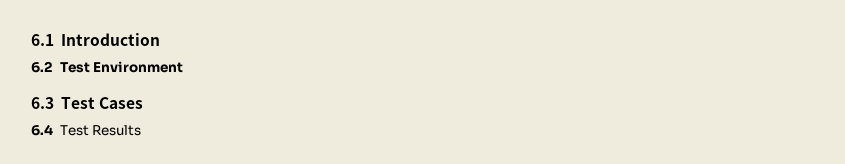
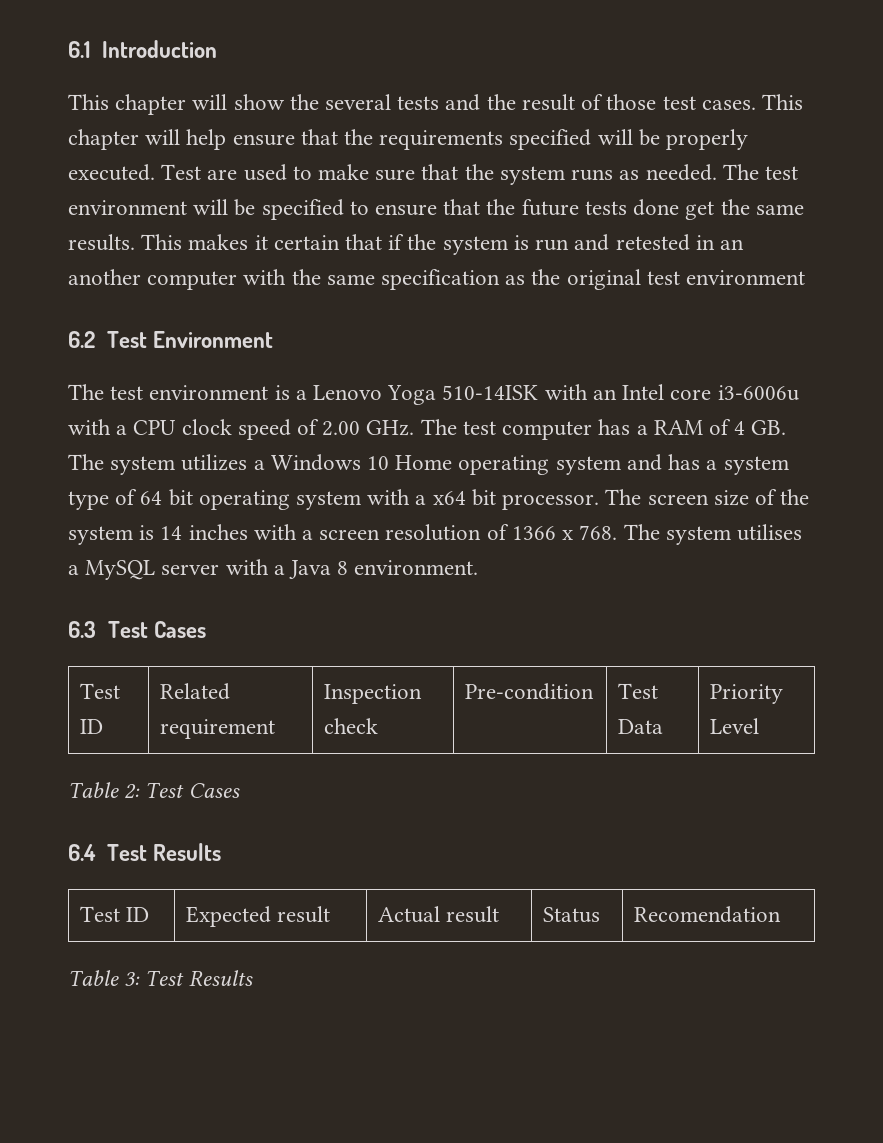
[31,61,184,73] [31,97,143,109] [31,124,53,136] 6.2 Test Environment // 6.3 Test Cases // 6.4 -> [68,94,803,115] [68,129,749,150] [68,164,798,185] [68,199,804,220] [68,234,744,255] [68,269,806,290] [68,331,273,348] [68,384,799,405] [68,419,787,440] [68,454,789,475] [68,489,810,510] [68,524,802,545] [68,559,479,580] [68,621,206,638] [79,683,120,699] [79,719,103,734] [159,683,230,700] [159,719,275,739] [323,684,422,704] [323,718,378,734] [464,683,594,700] [617,683,658,699] [617,719,663,734] [709,684,783,704] [709,718,759,734] [68,782,240,799] [68,843,221,861] [79,906,149,922] [185,906,330,927] [377,906,499,923] [542,907,600,923] [633,906,781,923] [68,970,141,986] This chapter will show the several tests and the result of those test cases. This chapter will help ensure that the requirements specified will be properly executed. Test are used to make sure that the system runs as needed. The test environment will be specified to ensure that the future tests done get the same results. This makes it certain that if the system is run and retested in an another computer with the same specification as the original test environment // 6.2 Test Environment // The test environment is a Lenovo Yoga 510-14ISK with an Intel core i3-6006u with a CPU clock speed of 2.00 GHz. The test computer has a RAM of 4 GB. The system utilizes a Windows 10 Home operating system and has a system type of 64 bit operating system with a x64 bit processor. The screen size of the system is 14 inches with a screen resolution of 1366 x 768. The system utilises a MySQL server with a Java 8 environment. // 6.3 Test Cases // Test ID | Related requirement | Inspection check | Pre-condition | Test Data | Priority Level // Table 2: Test Cases // 6.4 Test Results // Test ID | Expected result | Actual result | Status | Recomendation // Table 3:

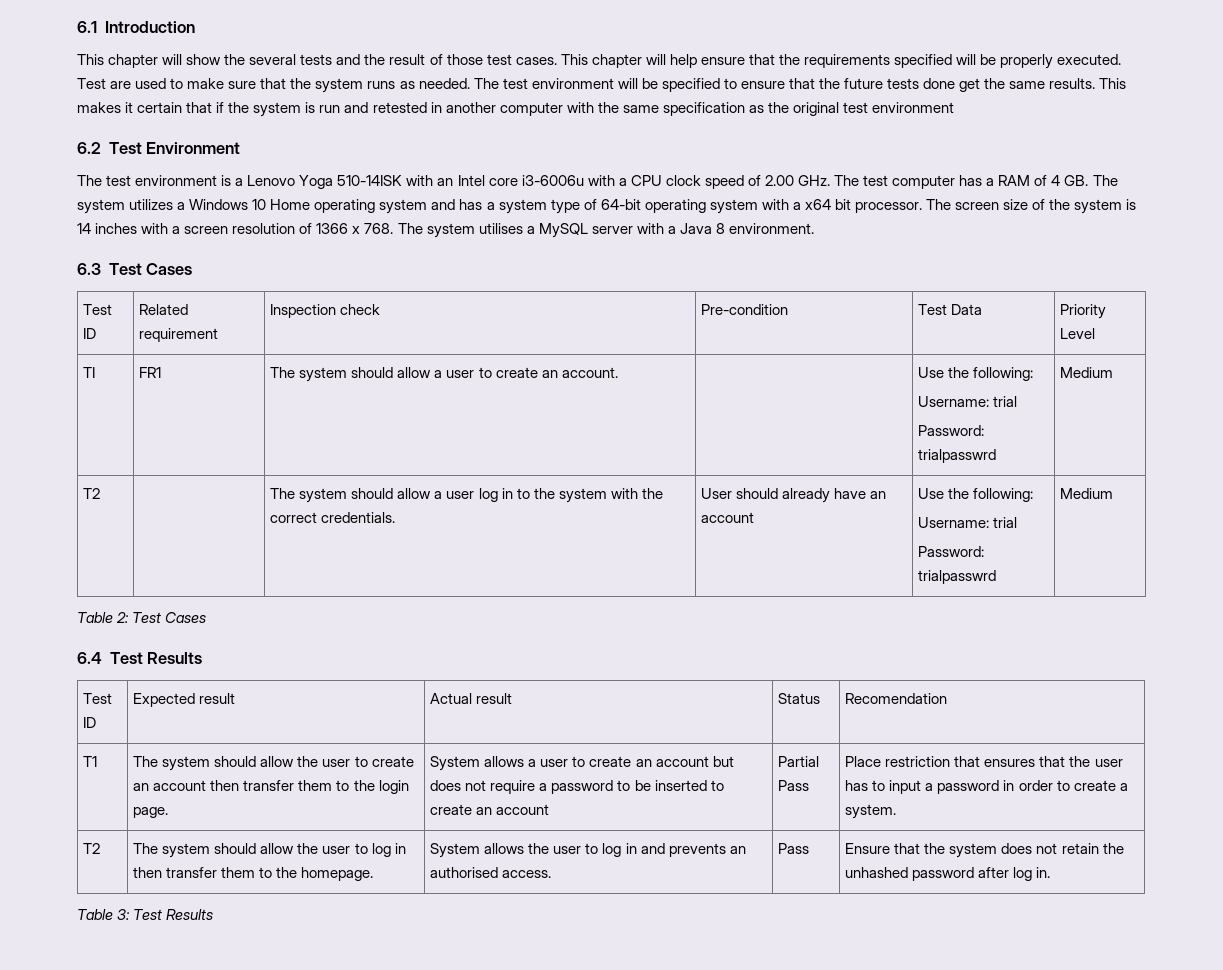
[719,239,744,250] an -> (442, 107) none
[140,489,193,506] 64 bit -> [600,199,641,210] 64-bit
(759, 726) none -> [83,367,96,378] [139,367,162,378] [270,367,618,382] [918,367,1034,381] [918,396,1018,407] [918,425,985,436] [918,449,997,463] [1060,367,1114,378] [83,488,101,499] [270,488,663,503] [270,512,396,523] [701,488,887,503] [701,512,755,523] [918,488,1034,502] [918,517,1018,528] [918,546,985,557] [918,570,997,584] [1060,488,1114,499] // TI | FR1 | The system should allow a user to create an account. | | Use the following: // Username: trial // Password: trialpasswrd | Medium // T2 | | The system should allow a user log in to the system with the correct credentials. | User should already have an account | Use the following: // Username: trial // Password: trialpasswrd | Medium
(781, 914) none -> [83,756,98,767] [133,756,414,771] [133,780,409,794] [133,807,169,818] [430,756,734,771] [430,780,724,794] [430,804,550,815] [778,756,820,767] [778,780,810,791] [845,756,1123,767] [845,780,1128,794] [845,804,897,819] [83,843,101,854] [133,843,406,858] [133,867,374,881] [430,843,746,858] [430,867,552,878] [778,843,810,854] [845,843,1124,858] [845,867,1051,881] // T1 | The system should allow the user to create an account then transfer them to the login page. | System allows a user to create an account but does not require a password to be inserted to create an account | Partial Pass | Place restriction that ensures that the user has to input a password in order to create a system. // T2 | The system should allow the user to log in then transfer them to the homepage. | System allows the user to log in and prevents an authorised access. | Pass | Ensure that the system does not retain the unhashed password after log in.

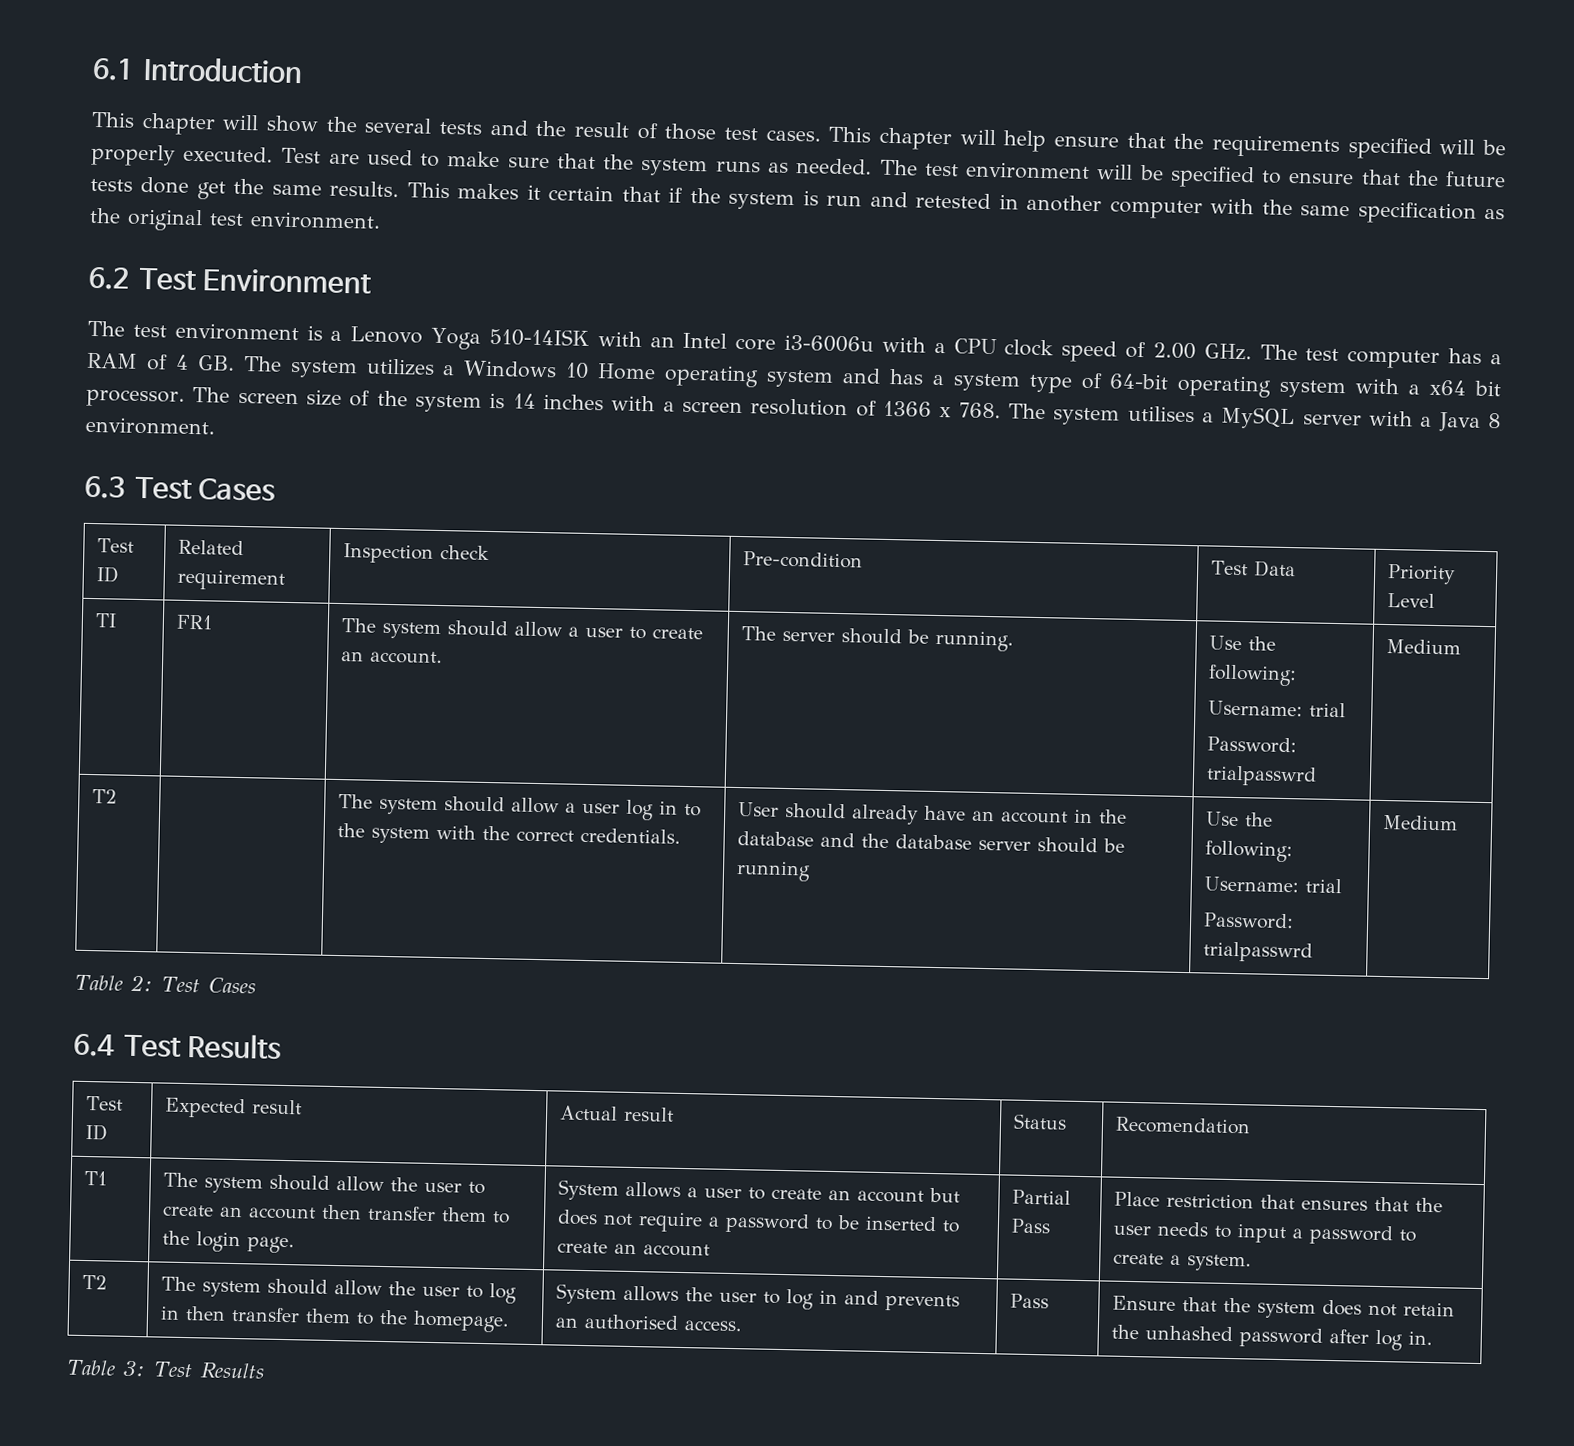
[872,102,955,113] environment -> [250,211,381,230] environment.
(618, 372) none -> [741,626,1015,652] The server should be running.
(755, 517) none -> [1074,809,1128,824] [737,831,1126,854] [736,861,812,882] in the database and the database server should be running
[845,780,869,791] has -> [1157,1221,1210,1237] needs
[1003,780,1053,791] in order -> (1395, 1235) none

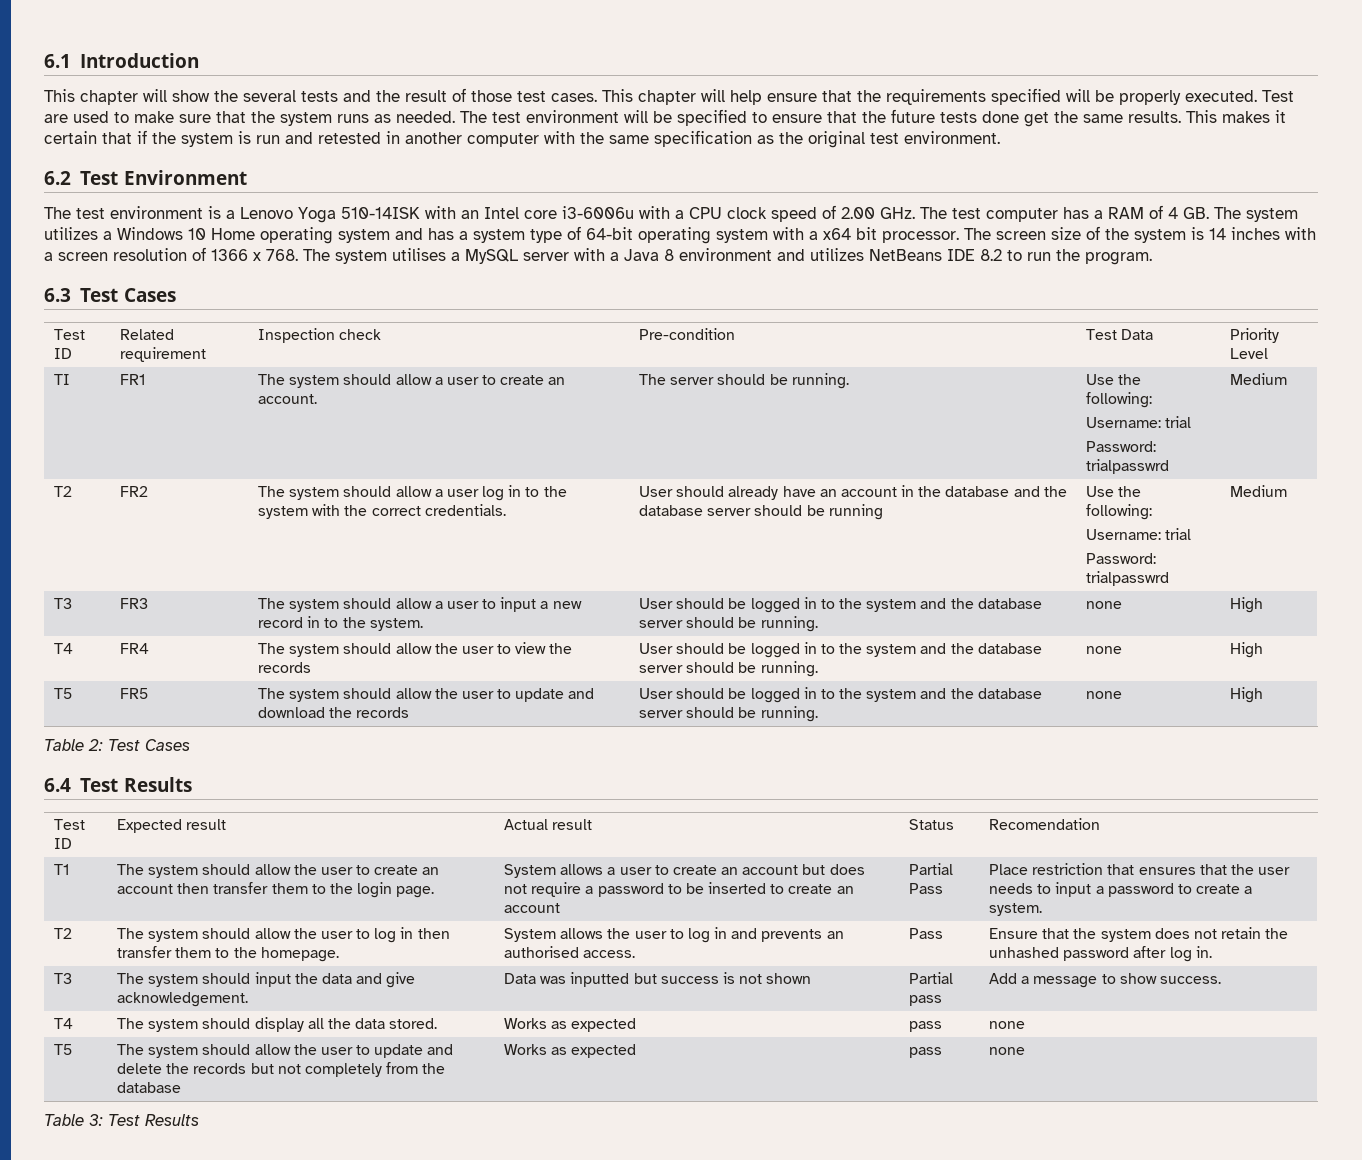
[85,416,215,436] environment. -> [679,248,1152,265] environment and utilizes NetBeans IDE 8.2 to run the program.
(118, 796) none -> [119,486,148,497] FR2
(1459, 822) none -> [53,598,72,609] [119,598,148,609] [257,597,582,612] [257,616,423,631] [638,597,1042,613] [638,616,818,632] [1085,601,1122,609] [1229,597,1263,613] [53,643,73,654] [119,643,149,654] [257,642,573,657] [257,662,311,673] [638,642,1042,658] [638,661,818,677] [1085,646,1122,654] [1229,642,1263,658] [53,688,72,699] [119,688,148,699] [257,688,595,702] [257,707,410,718] [638,687,1042,703] [638,706,818,722] [1085,691,1122,699] [1229,687,1263,703] // T3 | FR3 | The system should allow a user to input a new record in to the system. | User should be logged in to the system and the database server should be running. | none | High // T4 | FR4 | The system should allow the user to view the records | User should be logged in to the system and the database server should be running. | none | High // T5 | FR5 | The system should allow the user to update and download the records | User should be logged in to the system and the database server should be running. | none | High
(1434, 1338) none -> [53,973,72,984] [116,972,416,988] [116,992,248,1007] [503,972,812,987] [908,972,953,984] [908,995,942,1006] [988,973,1221,988] [53,1018,73,1029] [116,1017,438,1032] [503,1018,637,1032] [908,1021,942,1032] [988,1021,1025,1029] [53,1044,72,1055] [116,1044,454,1058] [116,1062,446,1077] [116,1082,181,1093] [503,1044,637,1058] [908,1047,942,1058] [988,1047,1025,1055] // T3 | The system should input the data and give acknowledgement. | Data was inputted but success is not shown | Partial pass | Add a message to show success. // T4 | The system should display all the data stored. | Works as expected | pass | none // T5 | The system should allow the user to update and delete the records but not completely from the database | Works as expected | pass | none

